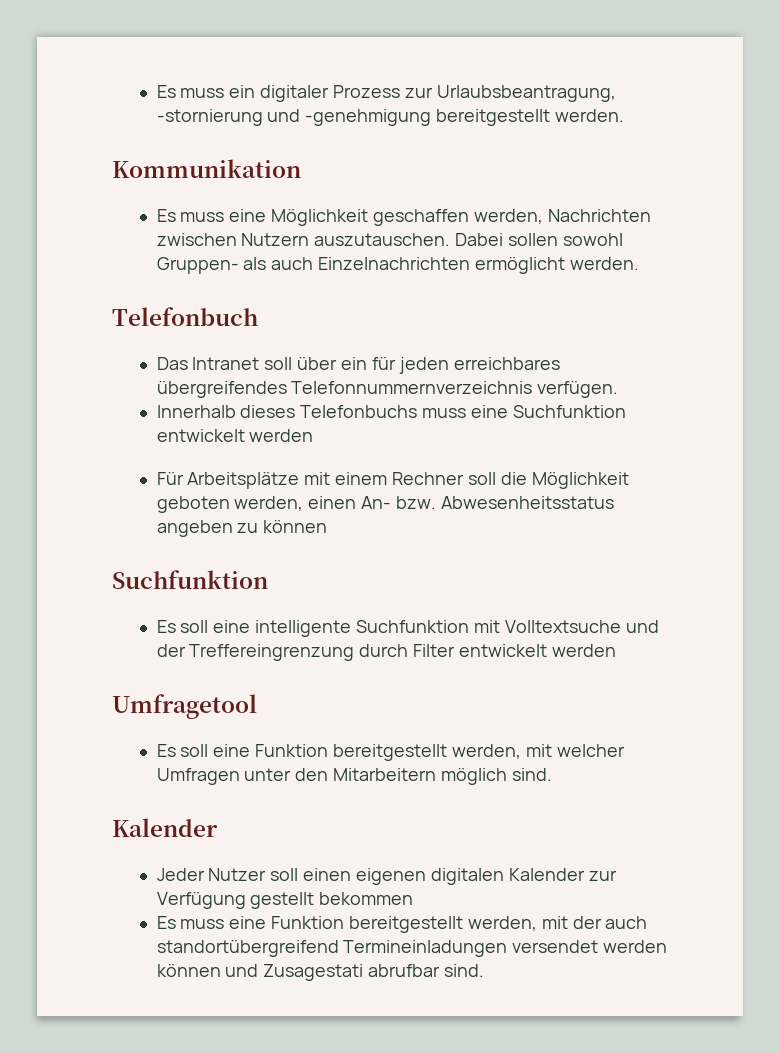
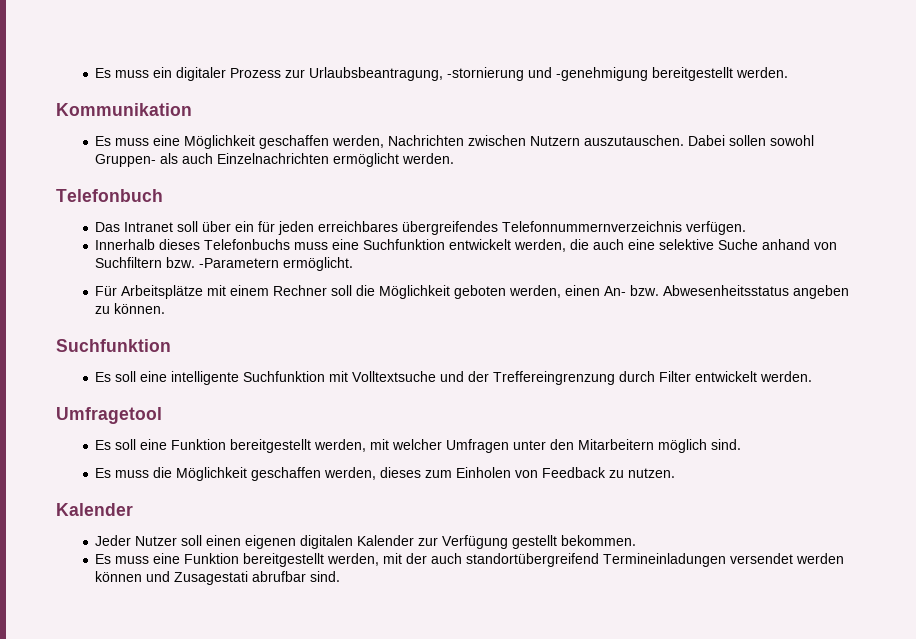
[249,429,314,442] werden -> [514,239,838,252] [95,257,354,271] werden, die auch eine selektive Suche anhand von Suchfiltern bzw. -Parametern ermöglicht.
[263,520,328,533] können -> [114,303,166,314] können.
[551,644,616,657] werden -> [760,371,813,382] werden.
(552, 774) none -> [95,467,676,481] // Es muss die Möglichkeit geschaffen werden, dieses zum Einholen von Feedback zu nutzen.
[319,892,414,905] bekommen -> [561,535,637,546] bekommen.

